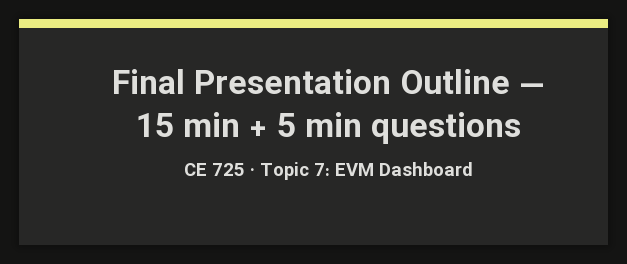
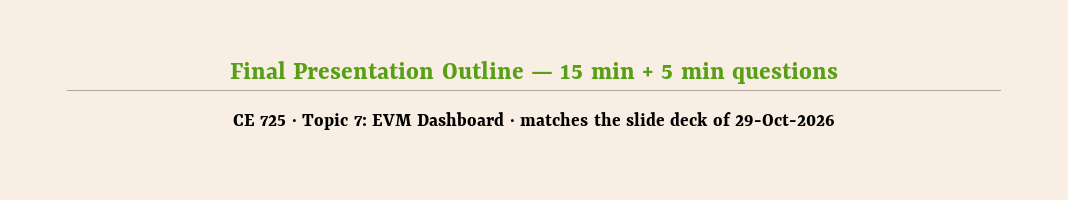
(473, 169) none -> [509,112,836,126] · matches the slide deck of 29-Oct-2026

